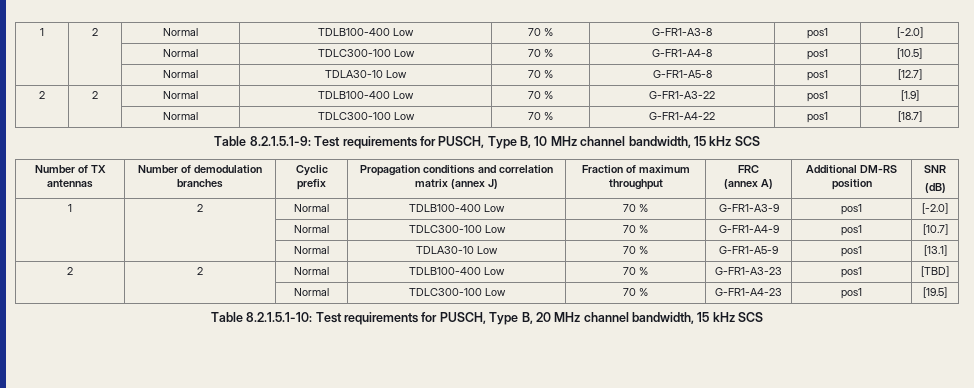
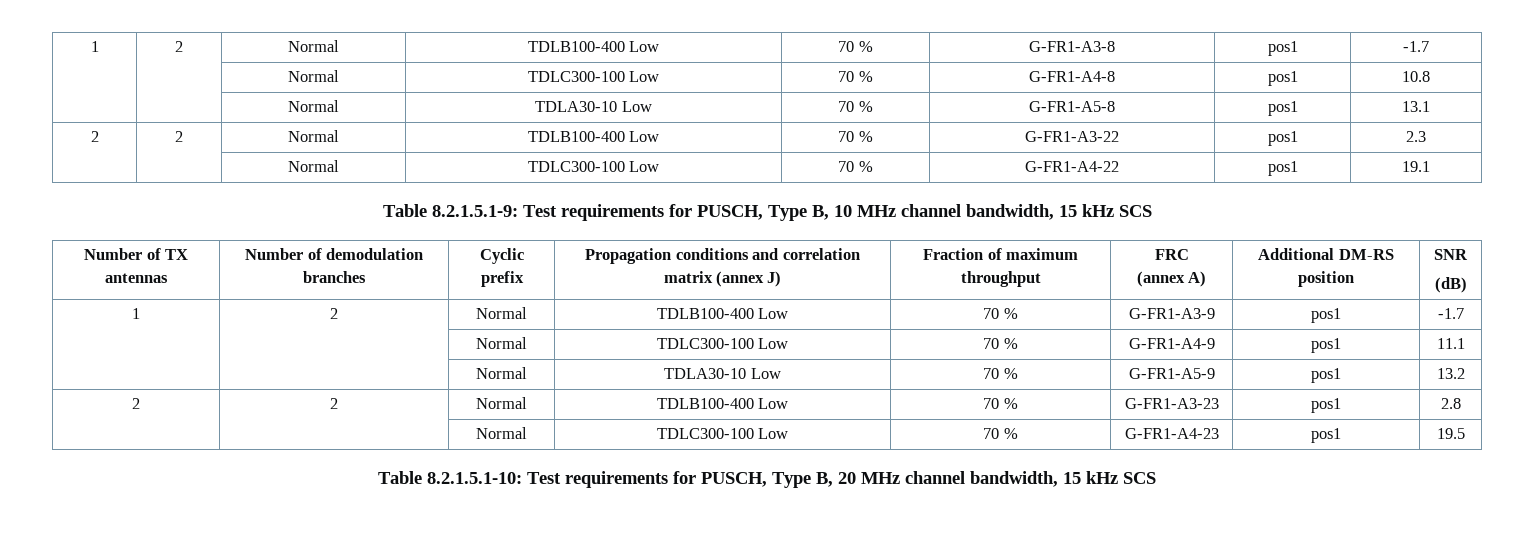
[896,27,923,38] [-2.0] -> [1403,41,1429,52] -1.7
[897,48,922,59] [10.5] -> [1402,71,1430,82] 10.8
[897,69,922,80] [12.7] -> [1402,101,1430,112] 13.1
[900,90,919,101] [1.9] -> [1406,131,1426,142] 2.3
[897,111,922,122] [18.7] -> [1402,161,1430,172] 19.1
[922,203,948,214] [-2.0] -> [1437,308,1464,319] -1.7
[922,224,948,235] [10.7] -> [1436,338,1465,349] 11.1
[923,245,947,256] [13.1] -> [1436,368,1465,379] 13.2
[921,266,949,277] [TBD] -> [1440,398,1461,409] 2.8
[923,287,947,298] [19.5] -> [1436,428,1465,439] 19.5

